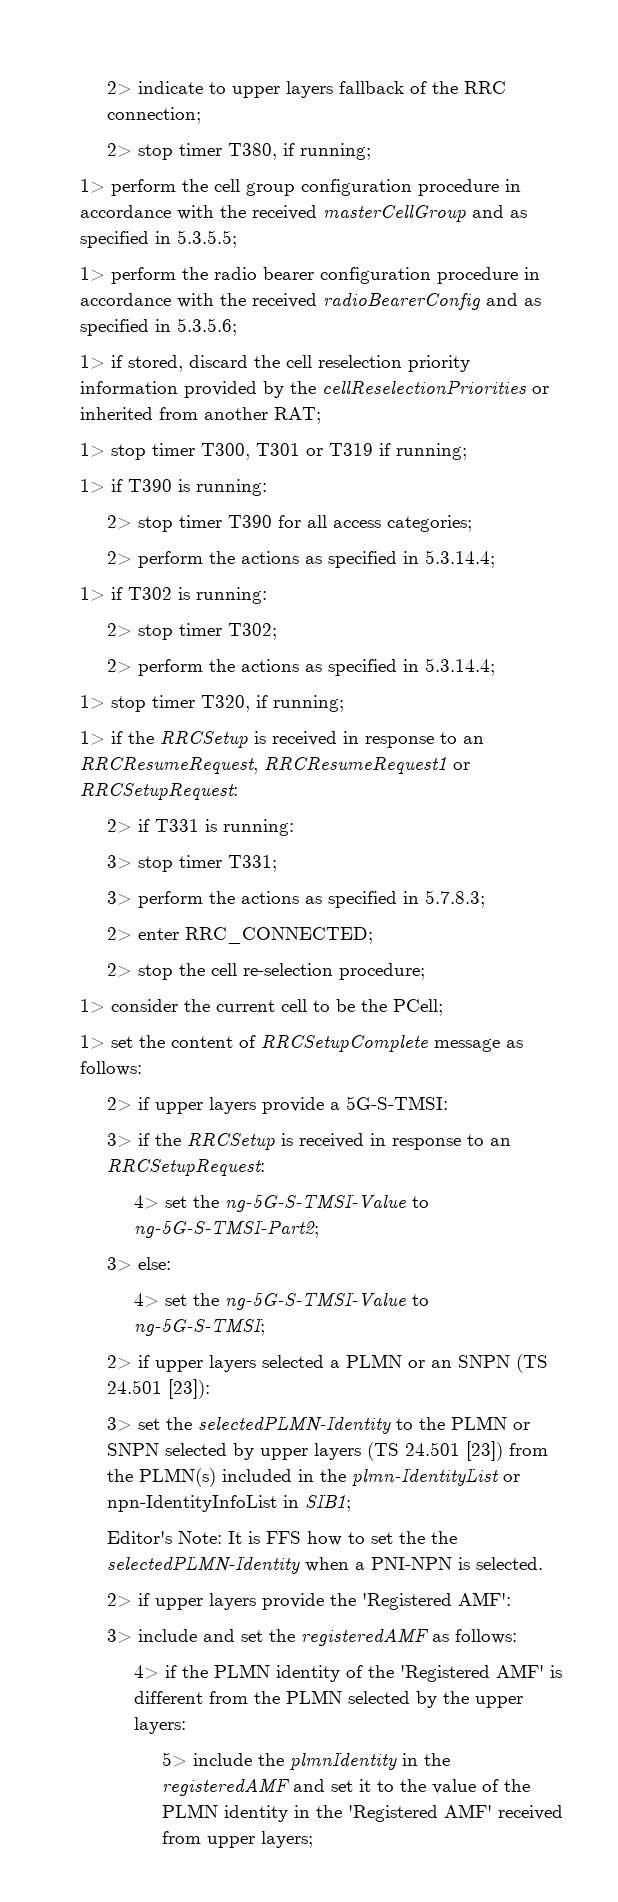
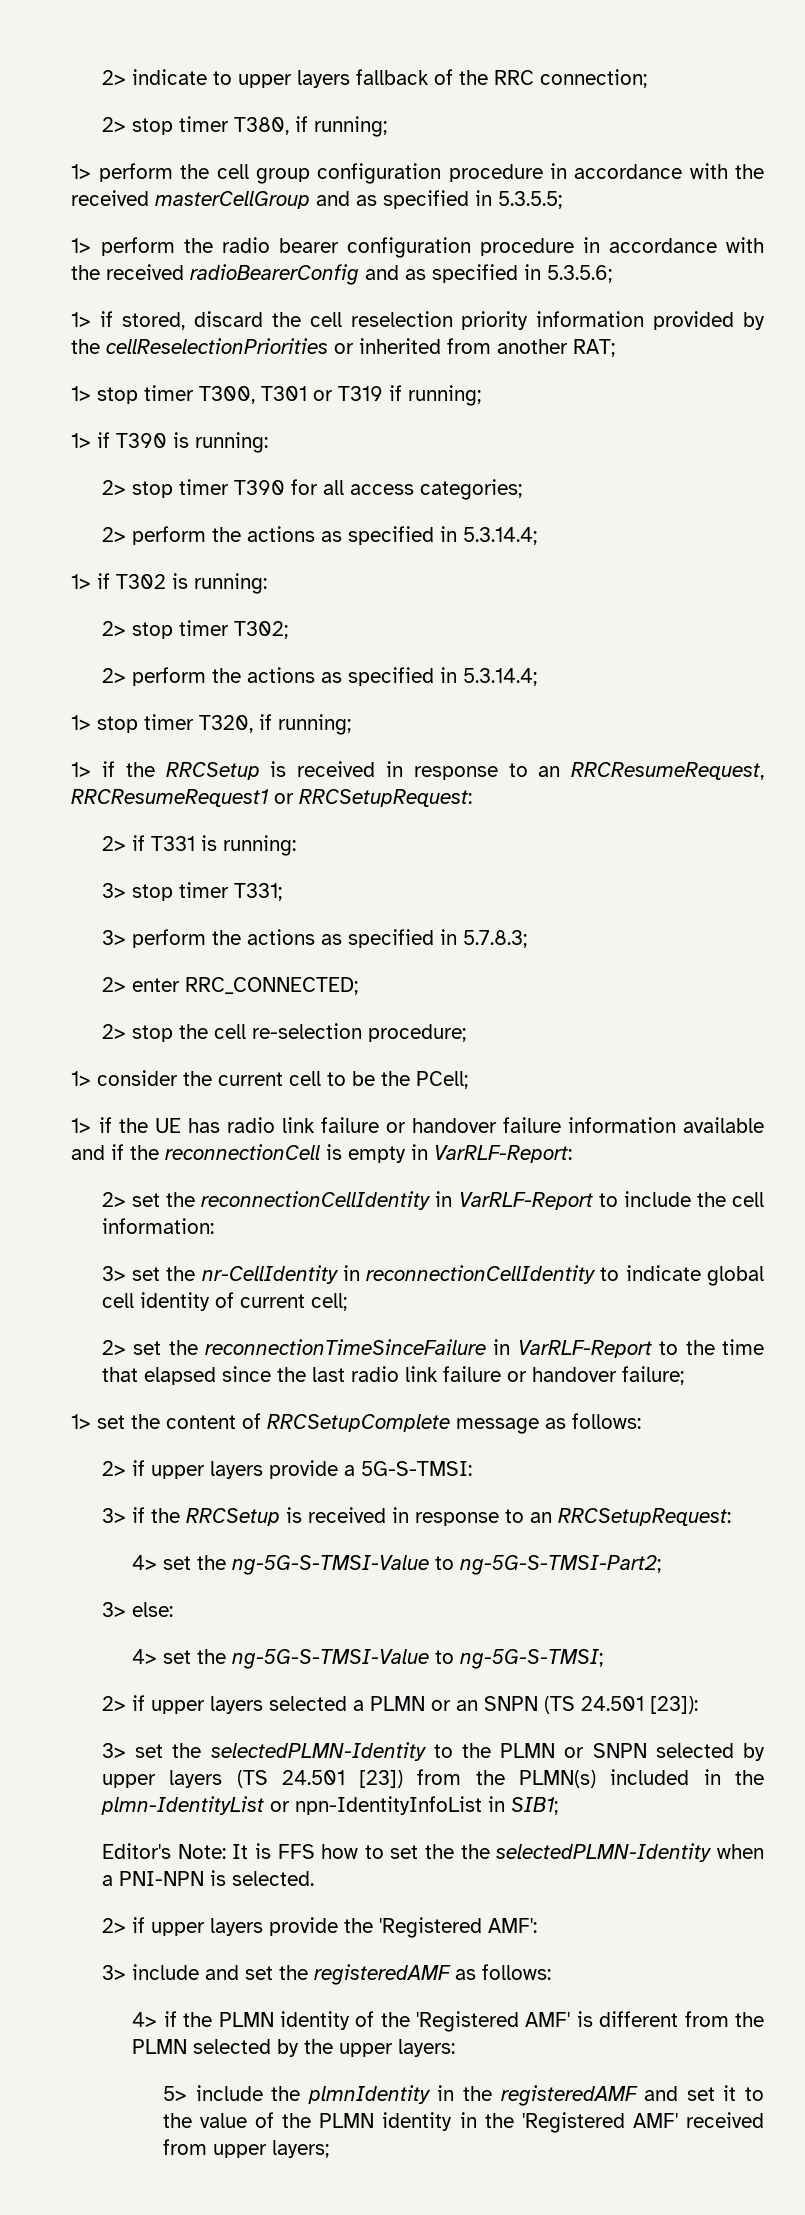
(444, 1007) none -> [71,1117,764,1133] [71,1144,573,1163] [101,1191,764,1210] [101,1218,214,1234] [101,1265,765,1286] [101,1292,347,1311] [101,1339,765,1358] [101,1366,684,1385] // 1> if the UE has radio link failure or handover failure information available and if the reconnectionCell is empty in VarRLF-Report: // 2> set the reconnectionCellIdentity in VarRLF-Report to include the cell information: // 3> set the nr-CellIdentity in reconnectionCellIdentity to indicate global cell identity of current cell; // 2> set the reconnectionTimeSinceFailure in VarRLF-Report to the time that elapsed since the last radio link failure or handover failure;

